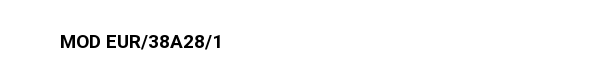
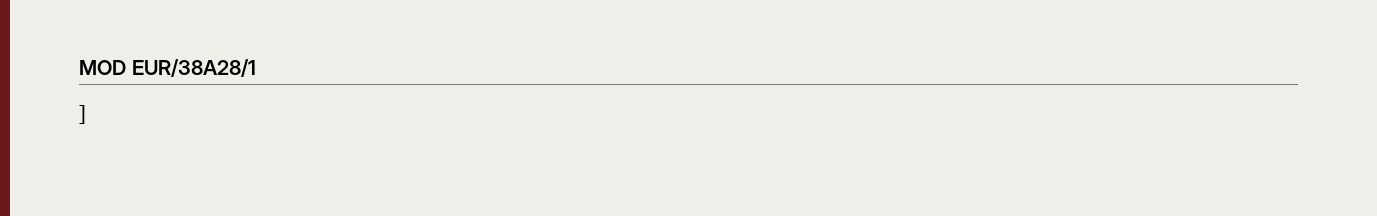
(224, 42) none -> [79,105,86,124] // ]

